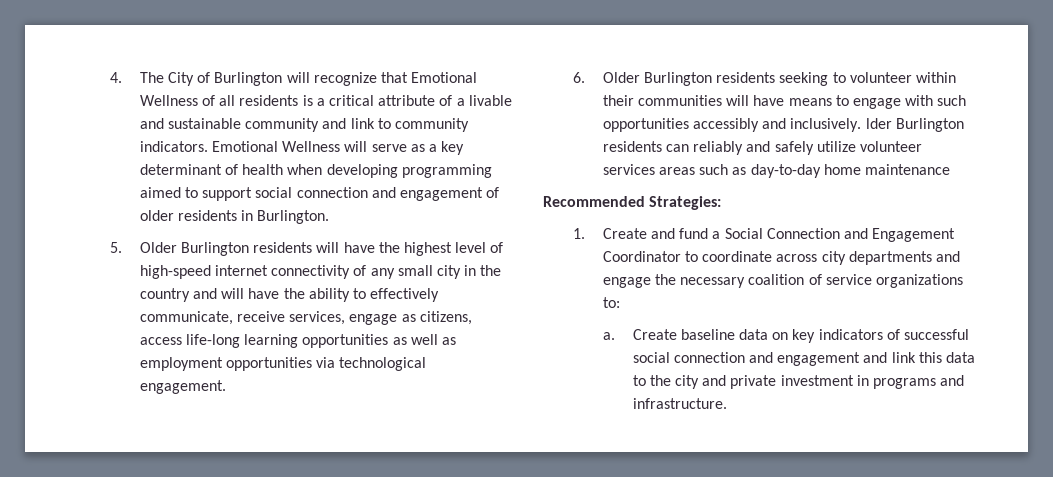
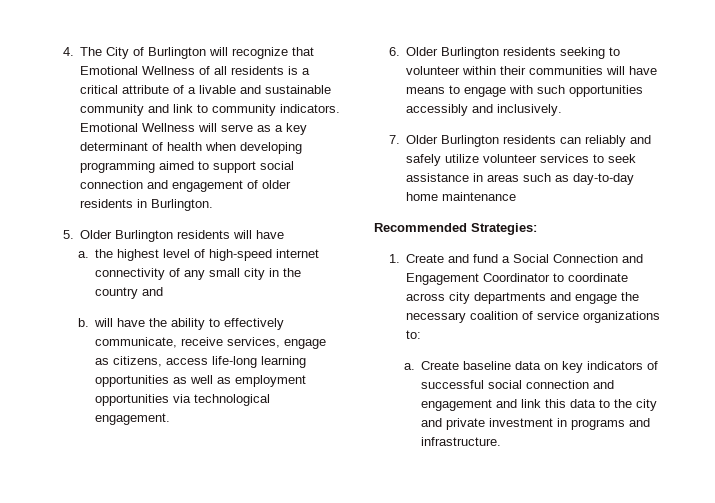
(375, 247) none -> [77,251,89,258] // a.
(218, 293) none -> [77,318,89,327] // b.
[865,118,892,129] lder -> [388,135,439,144] // 7. Older
(655, 169) none -> [593,154,637,163] [406,173,484,182] to seek assistance in

